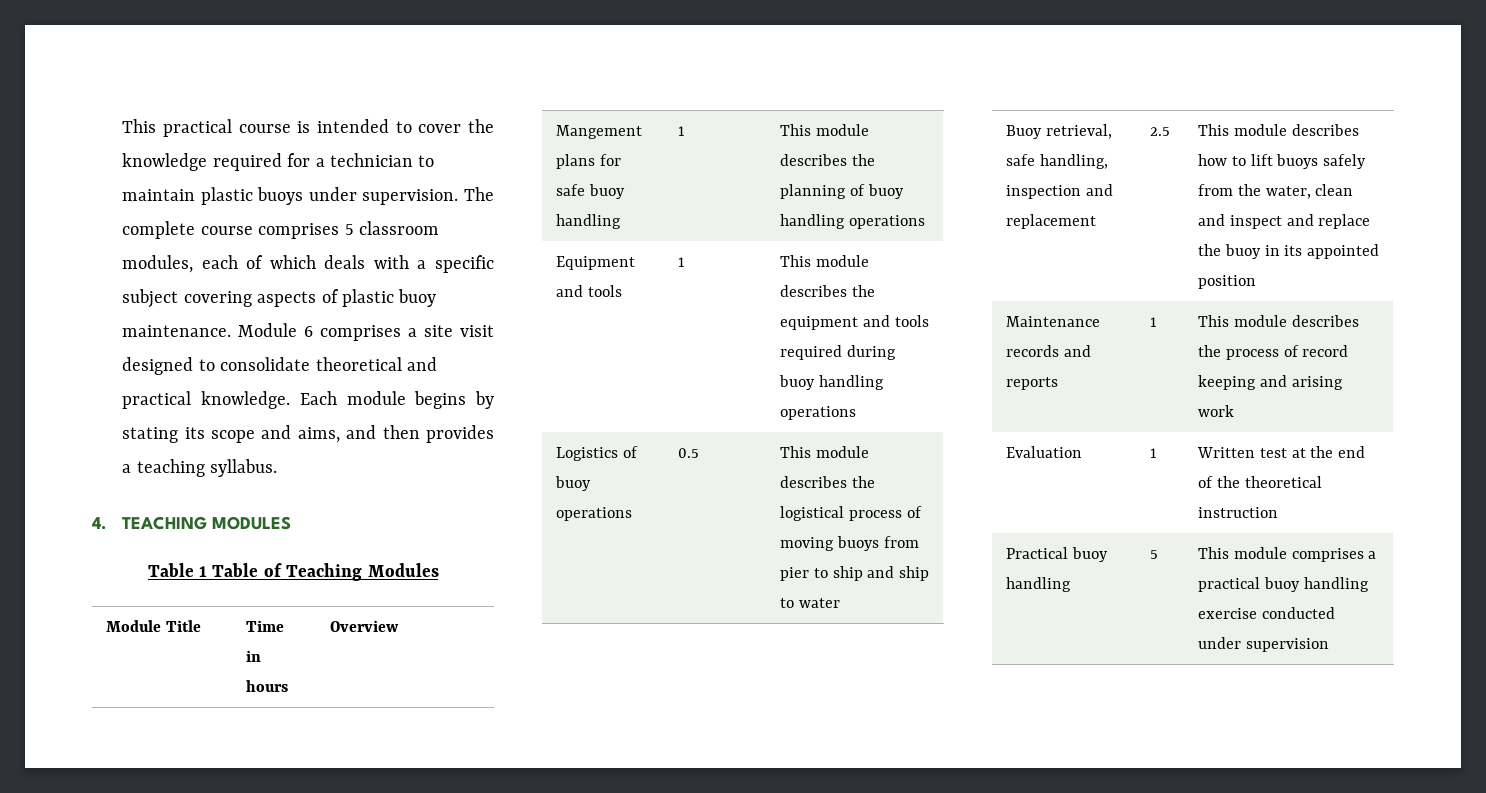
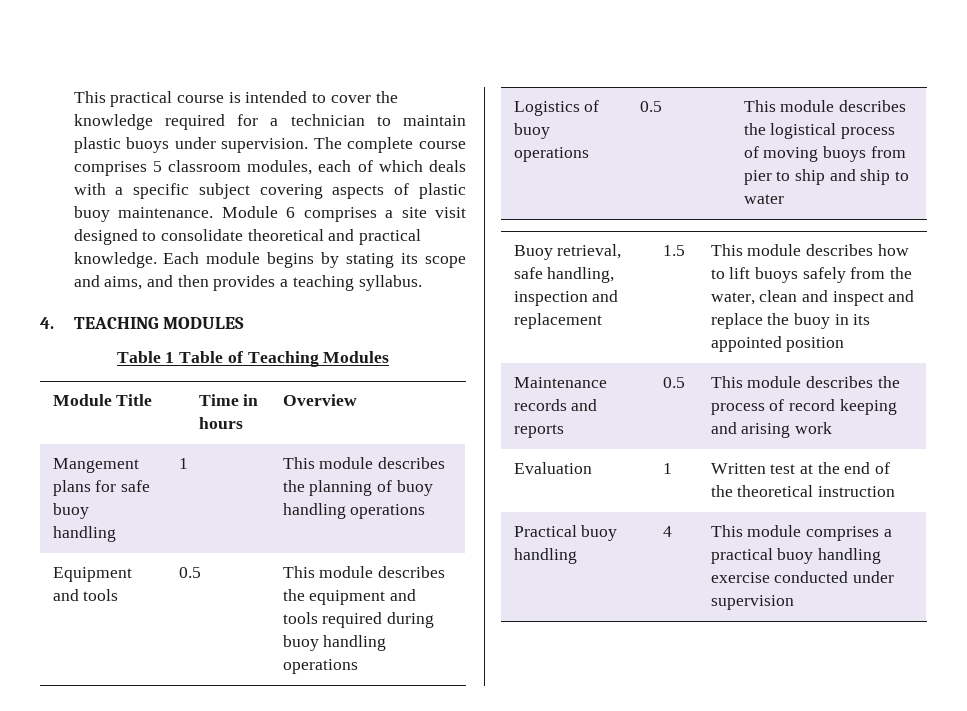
[677,257,685,267] 1 -> [178,567,201,578] 0.5
[1149,127,1170,136] 2.5 -> [662,245,685,256] 1.5
[1149,317,1157,327] 1 -> [662,377,685,388] 0.5
[1149,550,1158,559] 5 -> [662,526,672,537] 4

